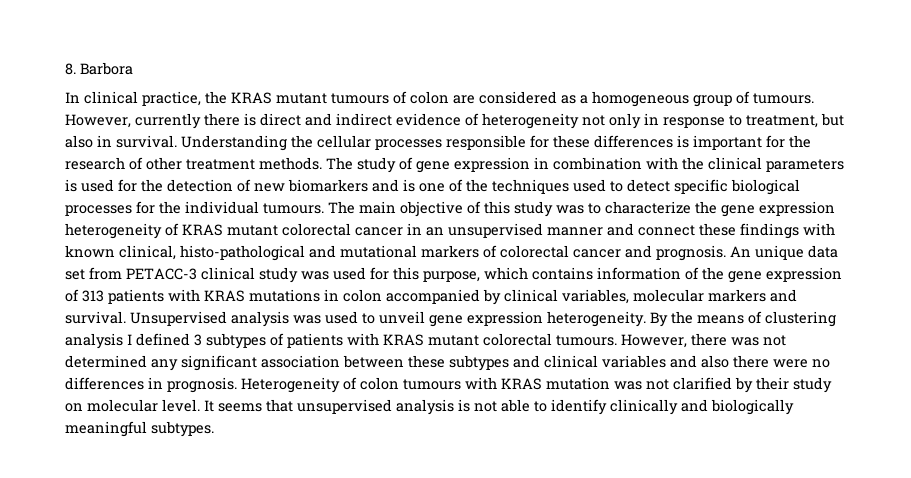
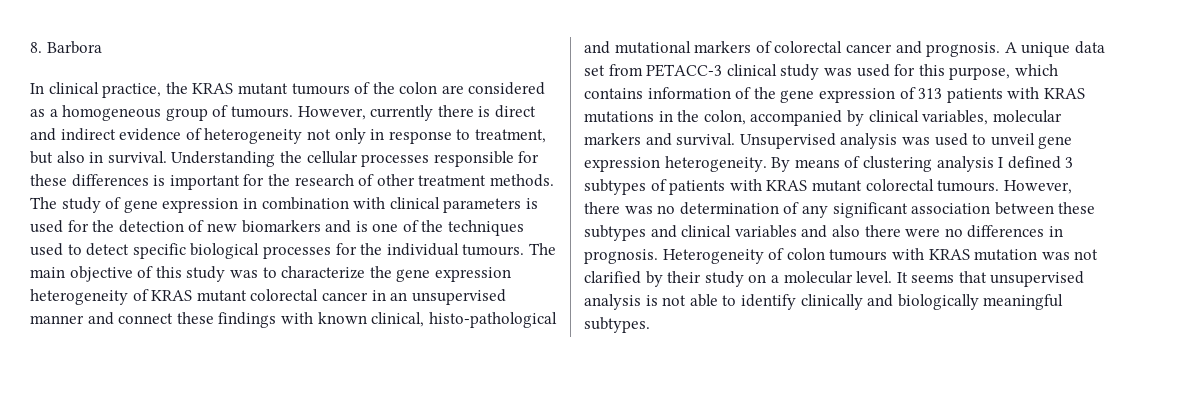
(407, 97) none -> [372,82,395,94] the
[682,157,704,170] the -> (386, 203) none
[730,246,751,257] An -> [1004,42,1017,53] A
[343,289,382,302] colon -> [677,110,746,125] the colon,
[671,311,693,324] the -> (791, 164) none
[763,335,786,346] [65,355,147,368] not determined -> [657,202,800,215] no determination of
(83, 407) none -> [770,275,779,283] a

